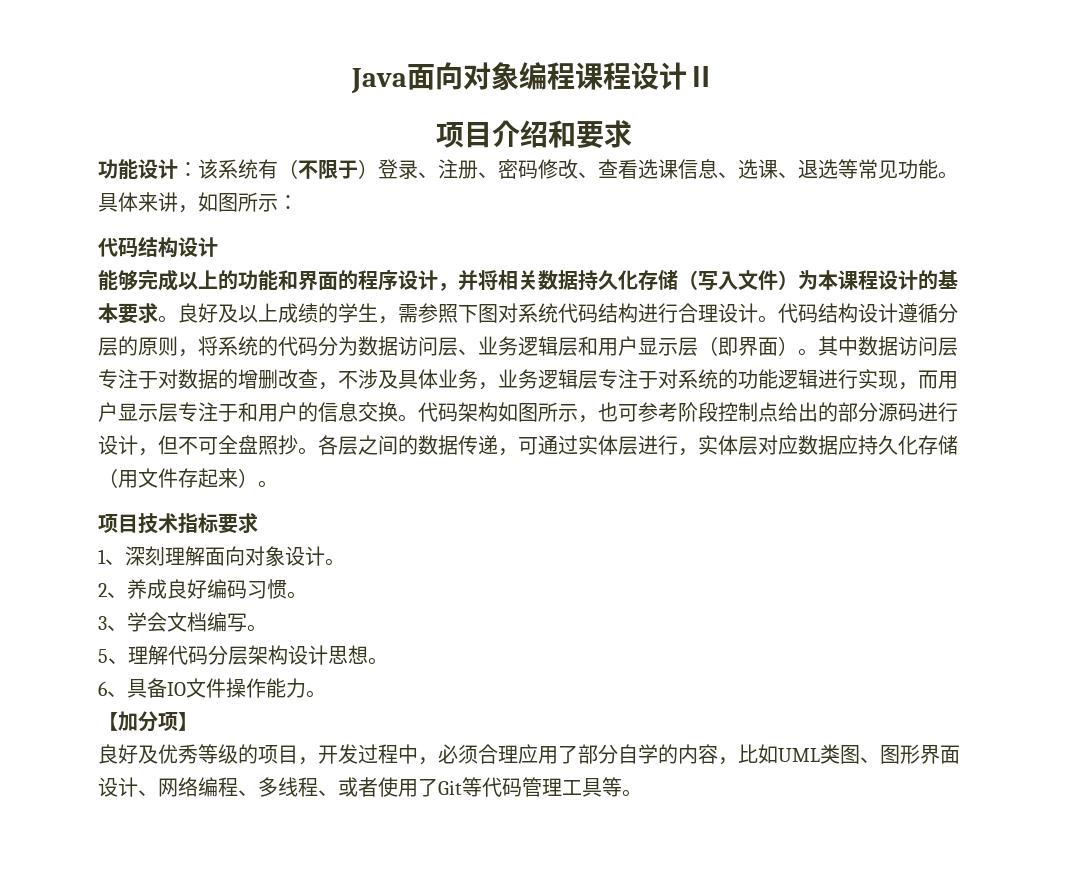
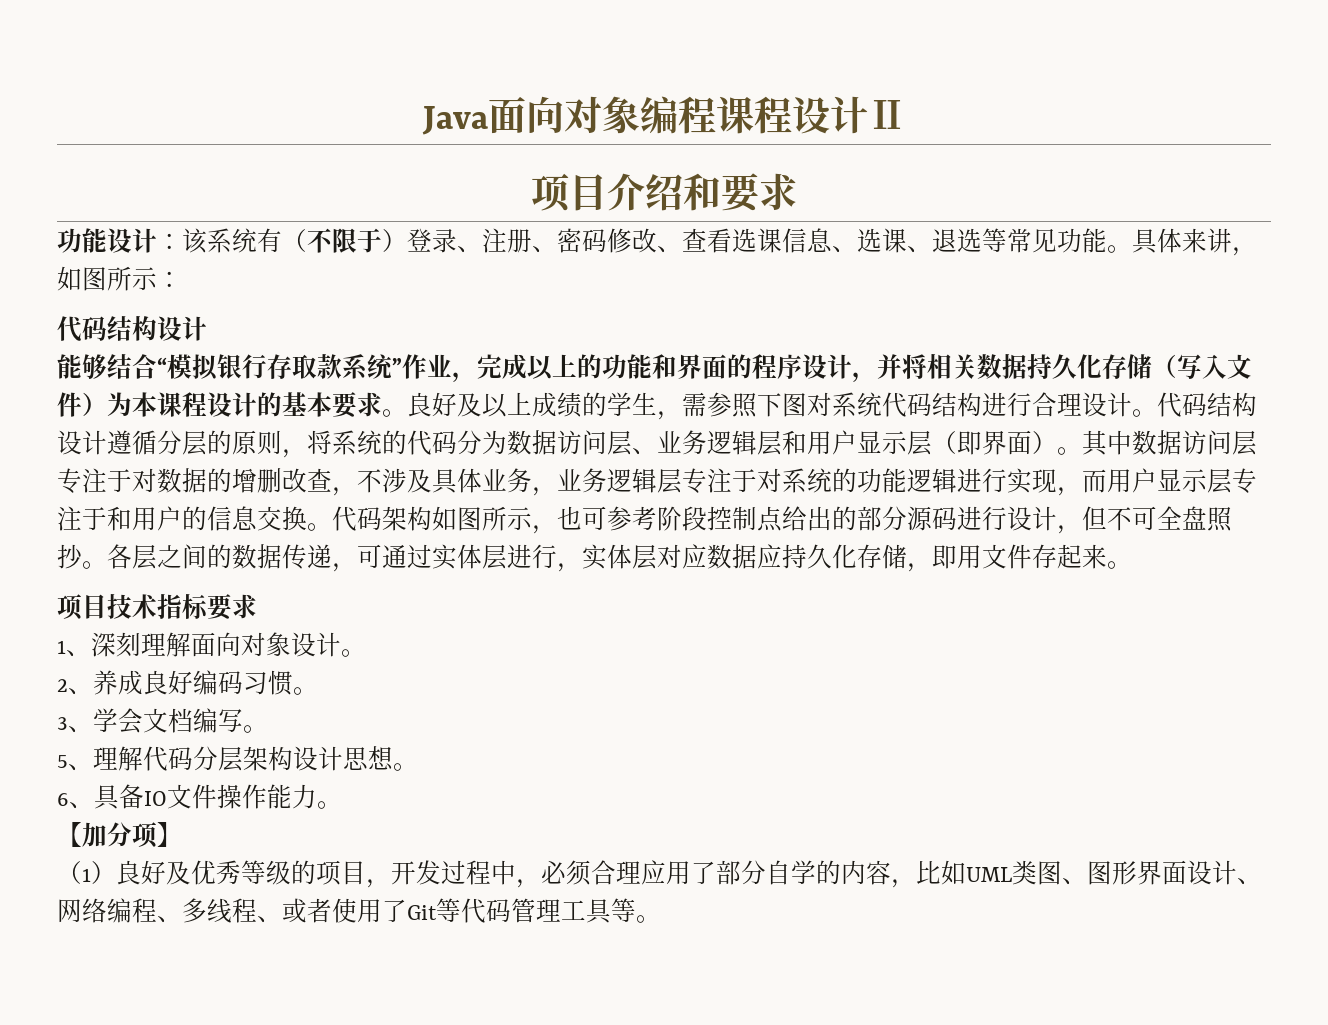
(138, 280) none -> [107,354,477,382] 结合“模拟银行存取款系统”作业，
[98,468,118,488] （ -> [907,545,957,572] ，即
[238,468,258,488] ） -> (1107, 556) none
(198, 721) none -> [57,861,116,884] （1）

